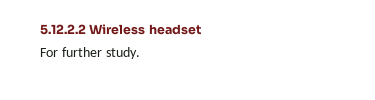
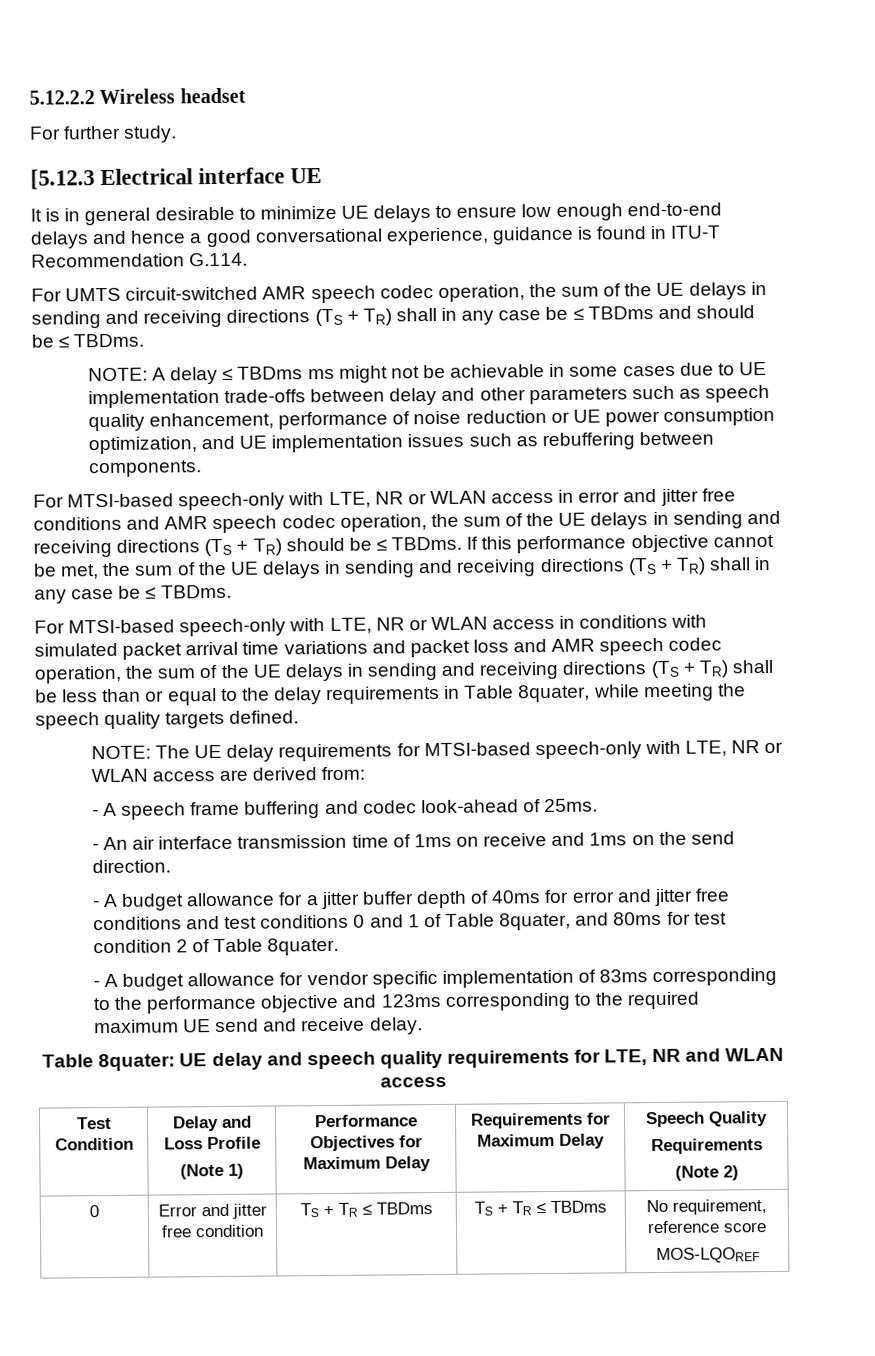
(140, 53) none -> [30,167,323,190] [30,202,722,226] [30,225,722,249] [31,252,249,268] [31,281,767,304] [31,305,755,329] [31,333,145,348] [87,362,767,385] [87,384,771,409] [87,407,776,432] [87,431,714,455] [88,460,202,478] [33,488,736,511] [33,510,781,534] [33,534,774,558] [33,556,772,580] [34,584,232,604] [34,614,708,637] [34,637,723,660] [34,659,773,684] [35,683,746,706] [35,710,300,730] [90,740,784,762] [90,766,366,783] [91,798,599,820] [91,831,735,851] [91,859,171,874] [92,888,730,911] [92,911,727,931] [92,937,340,956] [92,967,778,991] [92,991,701,1014] [93,1017,423,1035] [42,1047,784,1072] [379,1076,447,1088] [75,1116,112,1130] [54,1137,134,1151] [171,1115,252,1132] [163,1136,261,1150] [180,1163,244,1180] [313,1114,418,1128] [309,1135,423,1152] [302,1156,431,1172] [469,1112,611,1129] [477,1133,605,1149] [645,1111,768,1128] [650,1138,763,1155] [674,1165,739,1181] [89,1205,99,1218] [157,1203,267,1219] [161,1224,264,1238] [299,1202,433,1218] [474,1200,607,1216] [646,1199,767,1215] [647,1220,767,1234] [655,1247,760,1264] // [5.12.3 Electrical interface UE // It is in general desirable to minimize UE delays to ensure low enough end-to-end delays and hence a good conversational experience, guidance is found in ITU-T Recommendation G.114. // For UMTS circuit-switched AMR speech codec operation, the sum of the UE delays in sending and receiving directions (TS + TR) shall in any case be ≤ TBDms and should be ≤ TBDms. // NOTE: A delay ≤ TBDms ms might not be achievable in some cases due to UE implementation trade-offs between delay and other parameters such as speech quality enhancement, performance of noise reduction or UE power consumption optimization, and UE implementation issues such as rebuffering between components. // For MTSI-based speech-only with LTE, NR or WLAN access in error and jitter free conditions and AMR speech codec operation, the sum of the UE delays in sending and receiving directions (TS + TR) should be ≤ TBDms. If this performance objective cannot be met, the sum of the UE delays in sending and receiving directions (TS + TR) shall in any case be ≤ TBDms. // For MTSI-based speech-only with LTE, NR or WLAN access in conditions with simulated packet arrival time variations and packet loss and AMR speech codec operation, the sum of the UE delays in sending and receiving directions (TS + TR) shall be less than or equal to the delay requirements in Table 8quater, while meeting the speech quality targets defined. // NOTE: The UE delay requirements for MTSI-based speech-only with LTE, NR or WLAN access are derived from: // - A speech frame buffering and codec look-ahead of 25ms. // - An air interface transmission time of 1ms on receive and 1ms on the send direction. // - A budget allowance for a jitter buffer depth of 40ms for error and jitter free conditions and test conditions 0 and 1 of Table 8quater, and 80ms for test condition 2 of Table 8quater. // - A budget allowance for vendor specific implementation of 83ms corresponding to the performance objective and 123ms corresponding to the required maximum UE send and receive delay. // Table 8quater: UE delay and speech quality requirements for LTE, NR and WLAN access // Test Condition | Delay and Loss Profile // (Note 1) | Performance Objectives for Maximum Delay | Requirements for Maximum Delay | Speech Quality // Requirements // (Note 2) // 0 | Error and jitter free condition | TS + TR ≤ TBDms | TS + TR ≤ TBDms | No requirement, reference score // MOS-LQOREF

